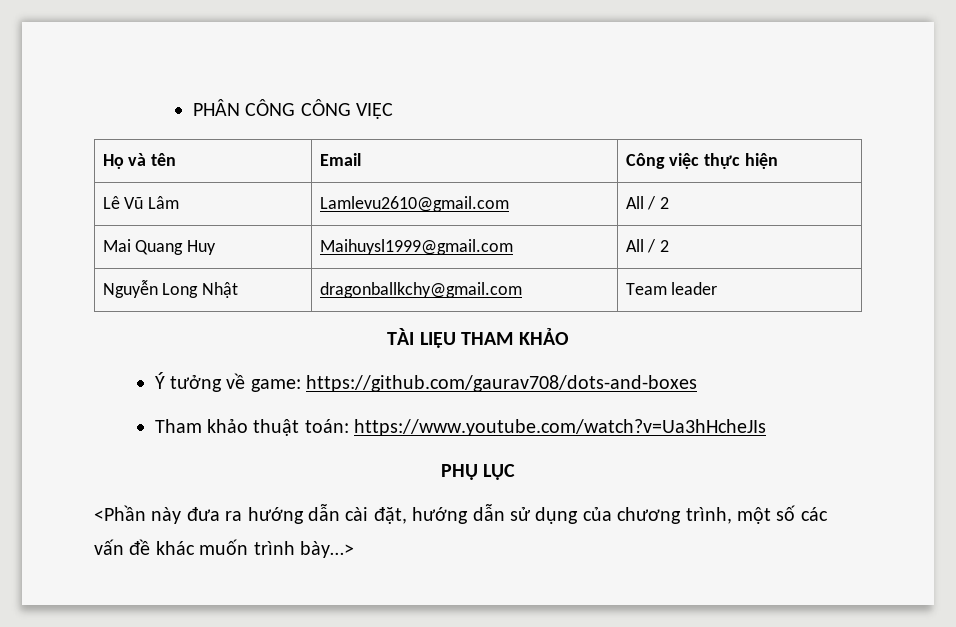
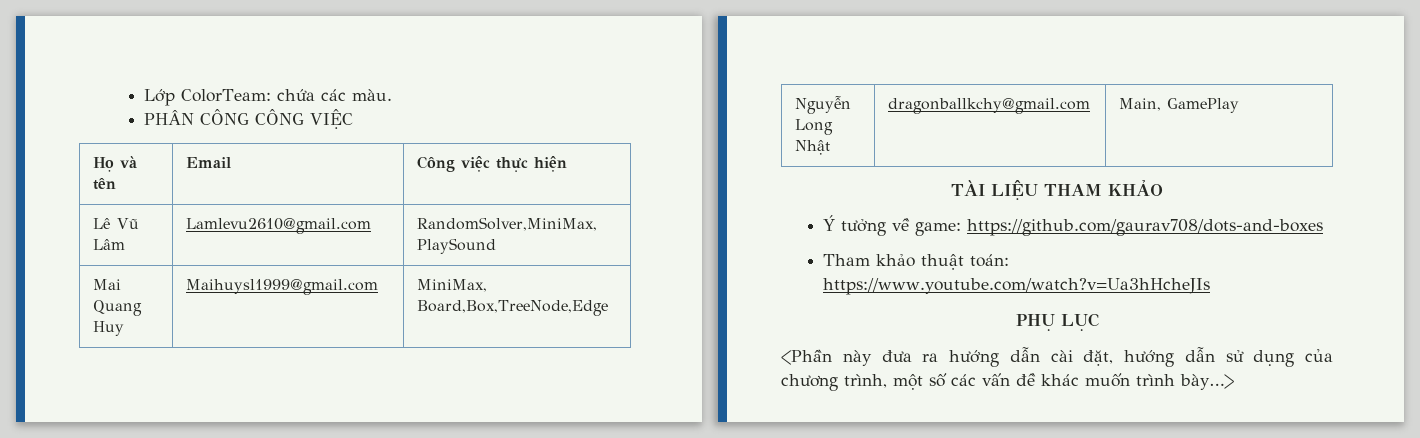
(193, 107) none -> [144,89,393,106] Lớp ColorTeam: chứa các màu. //
[625,196,670,210] All / 2 -> [416,217,597,231] [416,238,496,254] RandomSolver,MiniMax, PlaySound
[625,239,670,253] All / 2 -> [416,279,487,292] [416,300,608,316] MiniMax, Board,Box,TreeNode,Edge
[625,282,718,295] Team leader -> [1118,98,1239,113] Main, GamePlay

